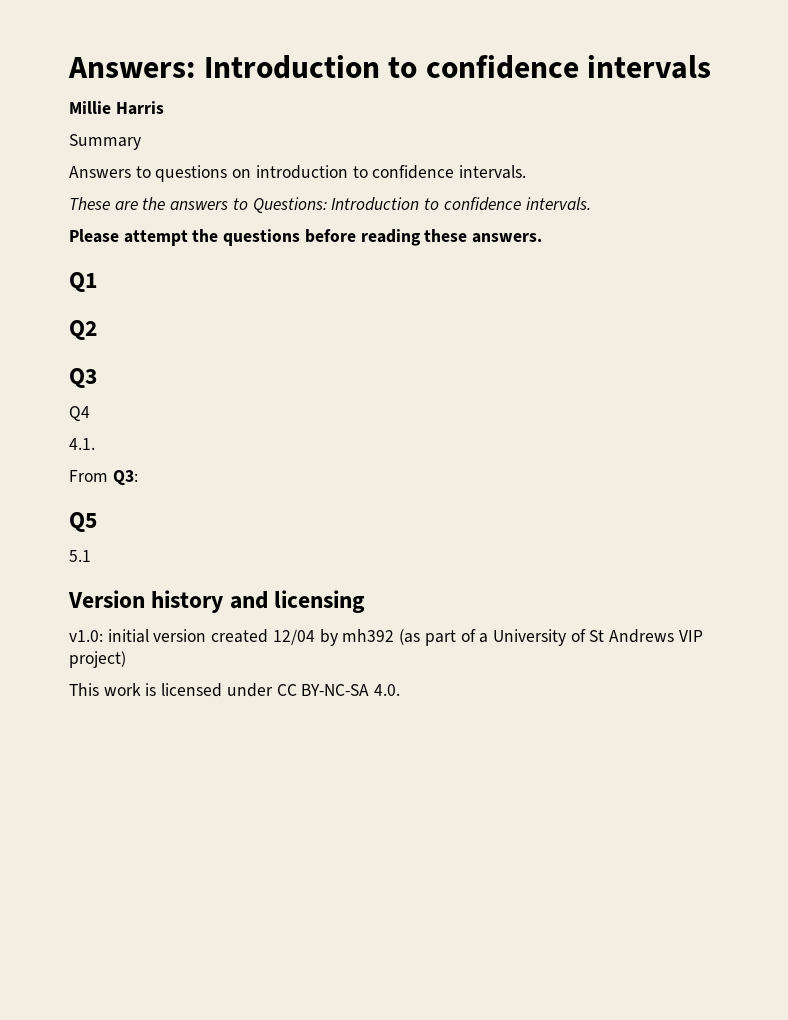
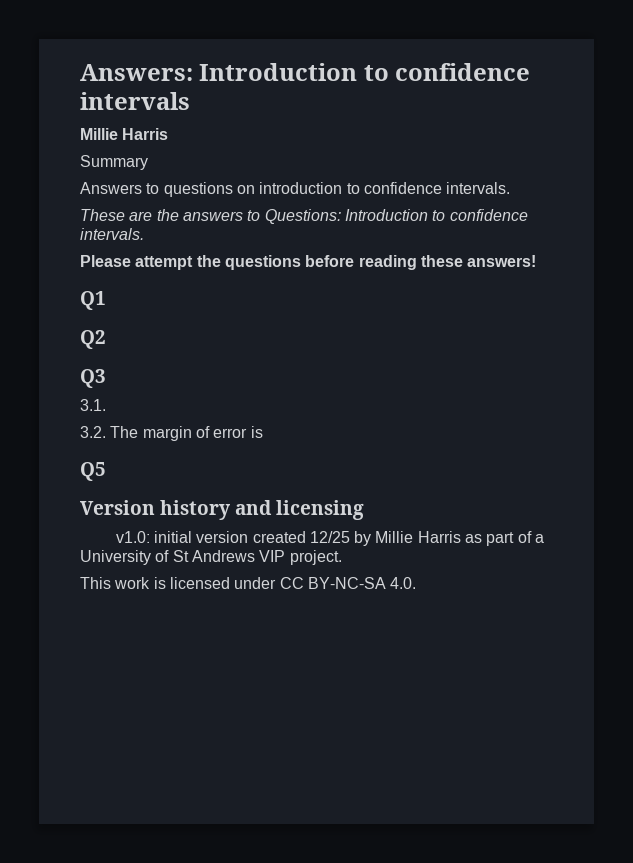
[472,233,543,243] answers. -> [467,255,537,267] answers!
[69,406,90,421] [69,438,95,450] [69,470,138,486] Q4 // 4.1. // From Q3: -> [80,399,106,411] [80,426,263,441] 3.1. // 3.2. The margin of error is
[69,550,91,562] // 5.1 -> (106, 471) none
[272,629,421,646] 12/04 by mh392 (as -> [309,531,483,546] 12/25 by Millie Harris as
[69,651,126,668] project) -> [289,550,342,565] project.

